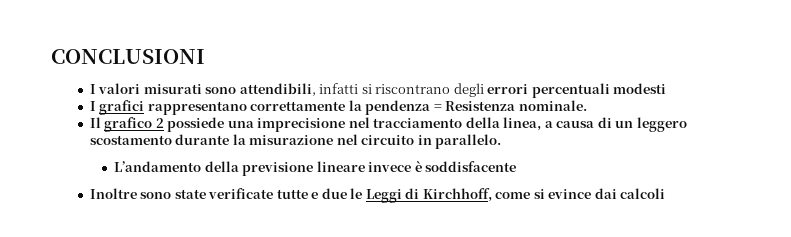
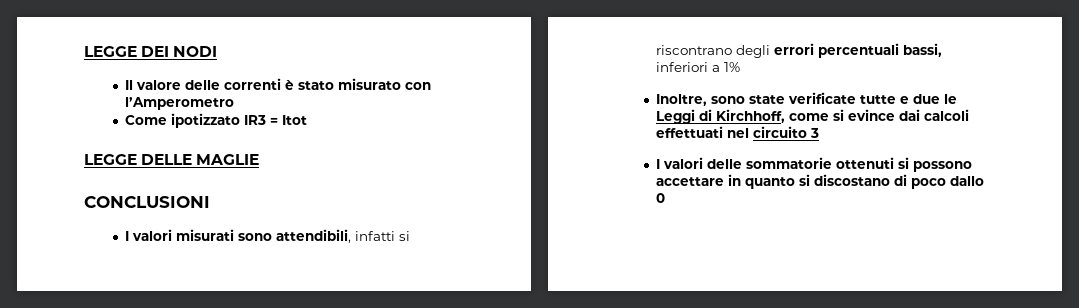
(51, 56) none -> [84,46,218,57] [124,78,431,90] [124,97,234,110] [124,113,307,128] [84,154,260,165] LEGGE DEI NODI // Il valore delle correnti è stato misurato con l’Amperometro // Come ipotizzato IR3 = Itot // LEGGE DELLE MAGLIE //
[613,83,667,94] [89,100,587,115] [89,117,687,132] [89,134,502,149] [114,161,517,176] [89,188,137,199] modesti // I grafici rappresentano correttamente la pendenza = Resistenza nominale. // Il grafico 2 possiede una imprecisione nel tracciamento della linea, a causa di un leggero scostamento durante la misurazione nel circuito in parallelo. // L’andamento della previsione lineare invece è soddisfacente // Inoltre -> [902,43,942,57] [655,62,740,72] [655,94,707,106] bassi, inferiori a 1% // Inoltre,
(666, 193) none -> [655,126,819,138] [655,157,972,172] [655,174,984,189] [655,193,665,203] effettuati nel circuito 3 // I valori delle sommatorie ottenuti si possono accettare in quanto si discostano di poco dallo 0

